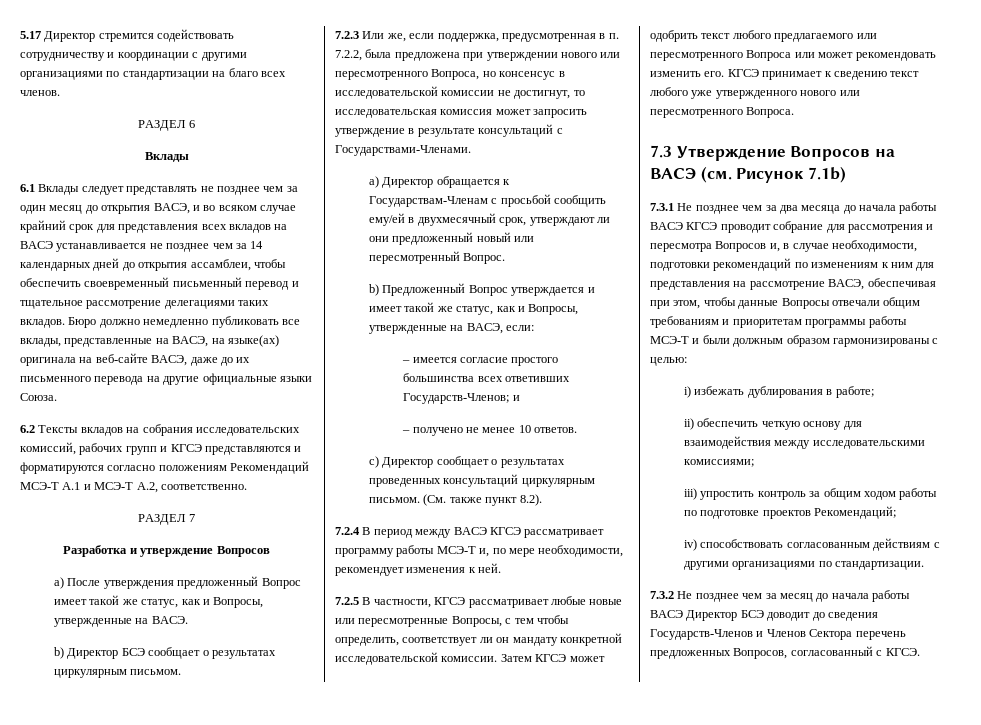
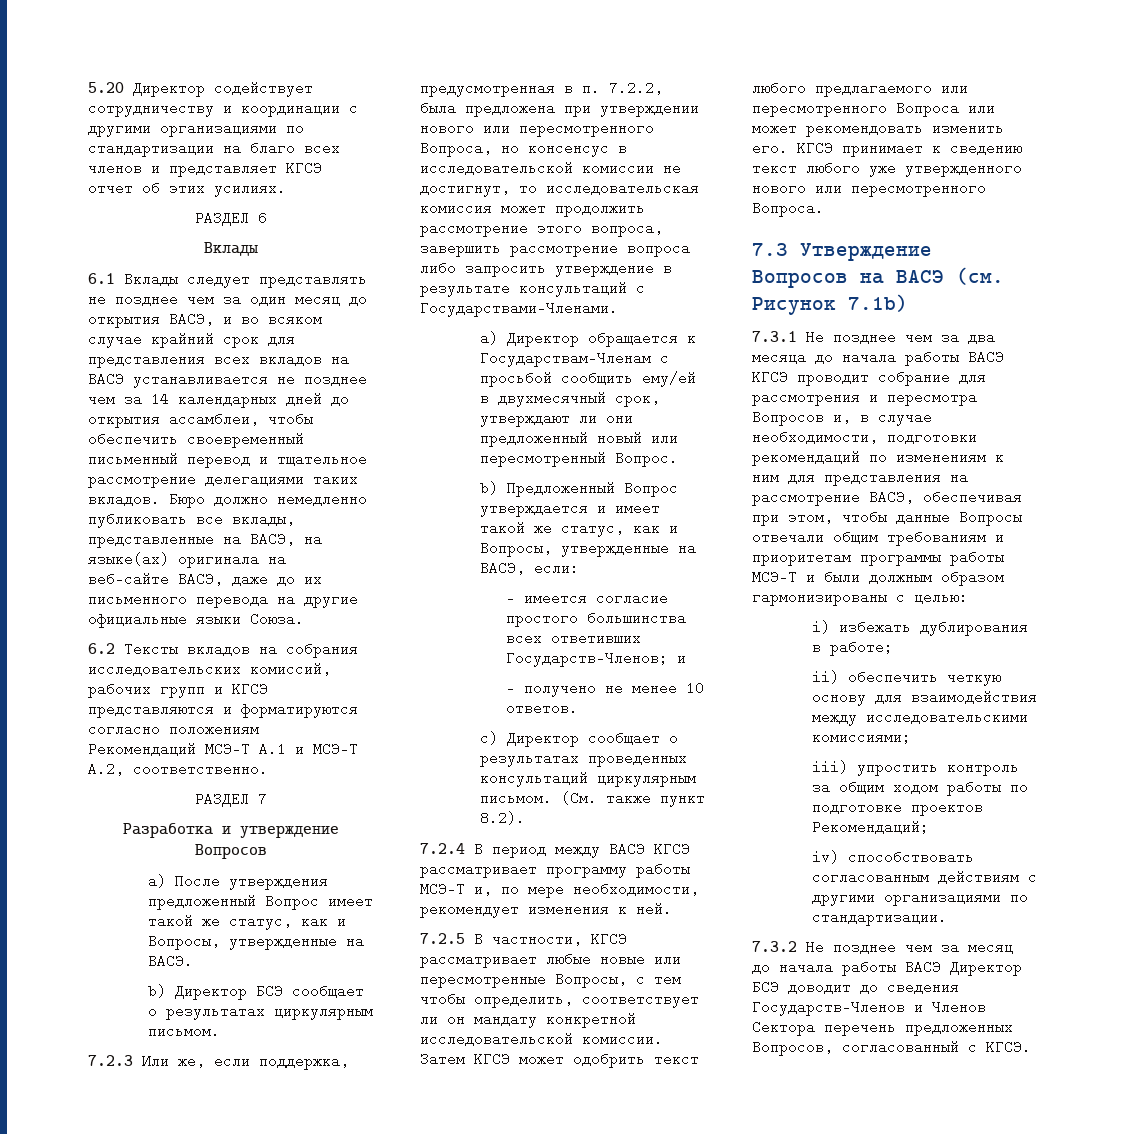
[20,29,235,42] 5.17 Директор стремится содействовать -> [88,79,313,97] 5.20 Директор содействует
[20,90,60,96] членов. -> [88,159,322,177] [88,179,286,197] членов и представляет КГСЭ отчет об этих усилиях.
(531, 112) none -> [555,199,645,217] [420,219,663,237] [420,239,690,257] [420,259,456,276] продолжить рассмотрение этого вопроса, завершить рассмотрение вопроса либо

